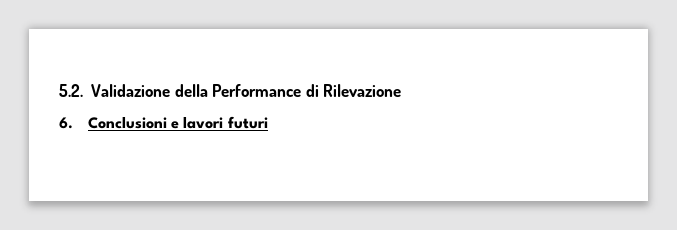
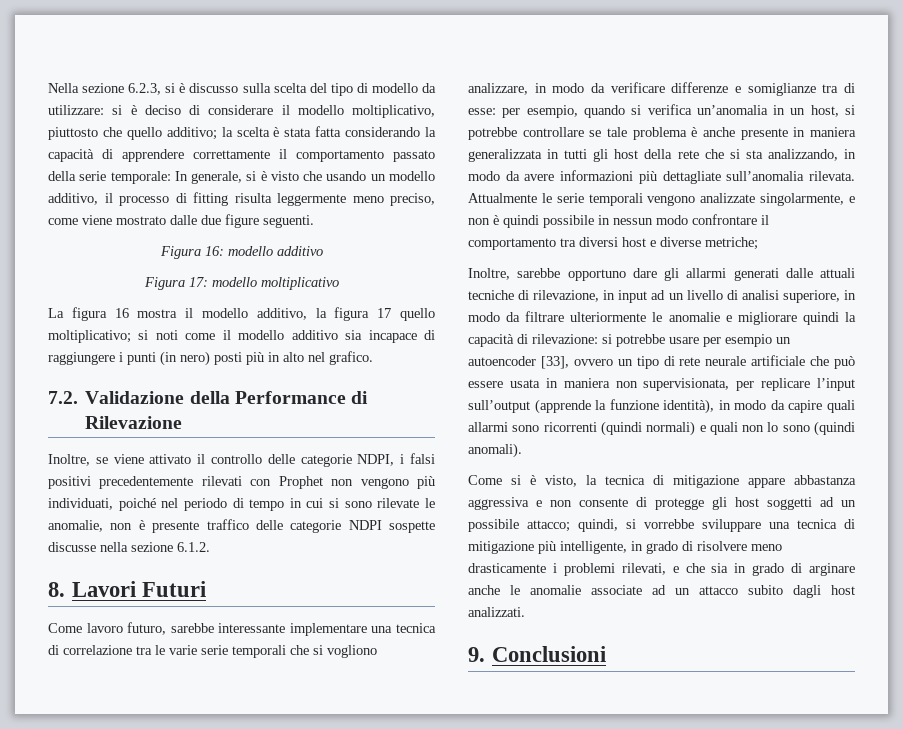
[59,84,83,97] 5.2. -> [48,83,436,96] [48,105,435,118] [48,126,436,140] [48,149,435,162] [48,171,435,184] [48,192,435,206] [48,214,314,228] [159,246,323,259] [143,277,339,290] [48,307,436,321] [48,330,436,343] [48,351,373,366] [48,391,78,404] Nella sezione 6.2.3, si è discusso sulla scelta del tipo di modello da utilizzare: si è deciso di considerare il modello moltiplicativo, piuttosto che quello additivo; la scelta è stata fatta considerando la capacità di apprendere correttamente il comportamento passato della serie temporale: In generale, si è visto che usando un modello additivo, il processo di fitting risulta leggermente meno preciso, come viene mostrato dalle due figure seguenti. // Figura 16: modello additivo // Figura 17: modello moltiplicativo // La figura 16 mostra il modello additivo, la figura 17 quello moltiplicativo; si noti come il modello additivo sia incapace di raggiungere i punti (in nero) posti più in alto nel grafico. // 7.2.
[59,116,268,129] 6. Conclusioni e lavori futuri -> [48,453,436,467] [48,476,435,489] [48,498,435,511] [48,519,435,533] [48,542,210,552] [48,581,207,597] [48,622,436,636] [48,645,377,658] [468,82,855,96] [468,104,855,118] [468,127,856,140] [468,149,856,162] [468,170,855,184] [468,193,855,206] [468,214,769,228] [468,237,758,250] [468,268,855,281] [468,290,856,303] [468,311,856,325] [468,334,791,347] [468,355,855,369] [468,378,855,391] [468,399,855,414] [468,421,856,436] [468,443,522,458] [468,475,856,488] [468,497,856,510] [468,519,855,532] [468,541,782,554] [468,563,855,576] [468,585,855,598] [468,607,525,617] [468,646,607,662] Inoltre, se viene attivato il controllo delle categorie NDPI, i falsi positivi precedentemente rilevati con Prophet non vengono più individuati, poiché nel periodo di tempo in cui si sono rilevate le anomalie, non è presente traffico delle categorie NDPI sospette discusse nella sezione 6.1.2. // 8. Lavori Futuri // Come lavoro futuro, sarebbe interessante implementare una tecnica di correlazione tra le varie serie temporali che si vogliono analizzare, in modo da verificare differenze e somiglianze tra di esse: per esempio, quando si verifica un’anomalia in un host, si potrebbe controllare se tale problema è anche presente in maniera generalizzata in tutti gli host della rete che si sta analizzando, in modo da avere informazioni più dettagliate sull’anomalia rilevata. Attualmente le serie temporali vengono analizzate singolarmente, e non è quindi possibile in nessun modo confrontare il comportamento tra diversi host e diverse metriche; // Inoltre, sarebbe opportuno dare gli allarmi generati dalle attuali tecniche di rilevazione, in input ad un livello di analisi superiore, in modo da filtrare ulteriormente le anomalie e migliorare quindi la capacità di rilevazione: si potrebbe usare per esempio un autoencoder [33], ovvero un tipo di rete neurale artificiale che può essere usata in maniera non supervisionata, per replicare l’input sull’output (apprende la funzione identità), in modo da capire quali allarmi sono ricorrenti (quindi normali) e quali non lo sono (quindi anomali). // Come si è visto, la tecnica di mitigazione appare abbastanza aggressiva e non consente di protegge gli host soggetti ad un possibile attacco; quindi, si vorrebbe sviluppare una tecnica di mitigazione più intelligente, in grado di risolvere meno drasticamente i problemi rilevati, e che sia in grado di arginare anche le anomalie associate ad un attacco subito dagli host analizzati. // 9. Conclusioni

